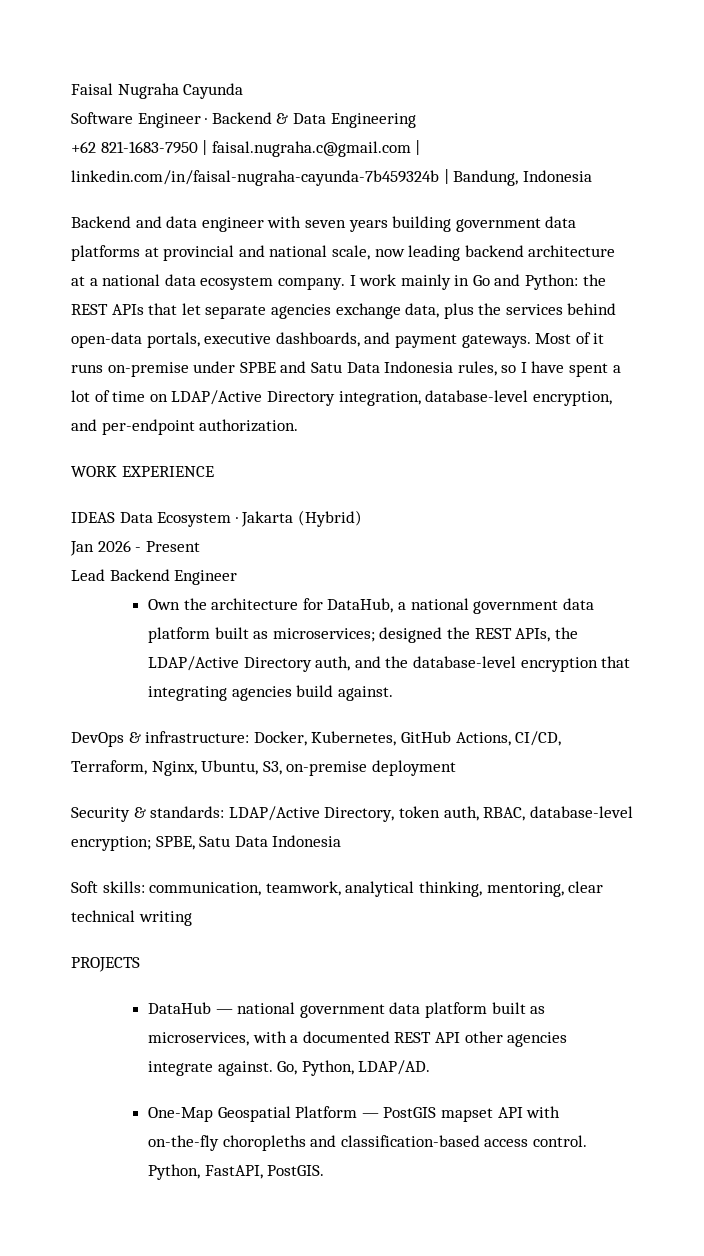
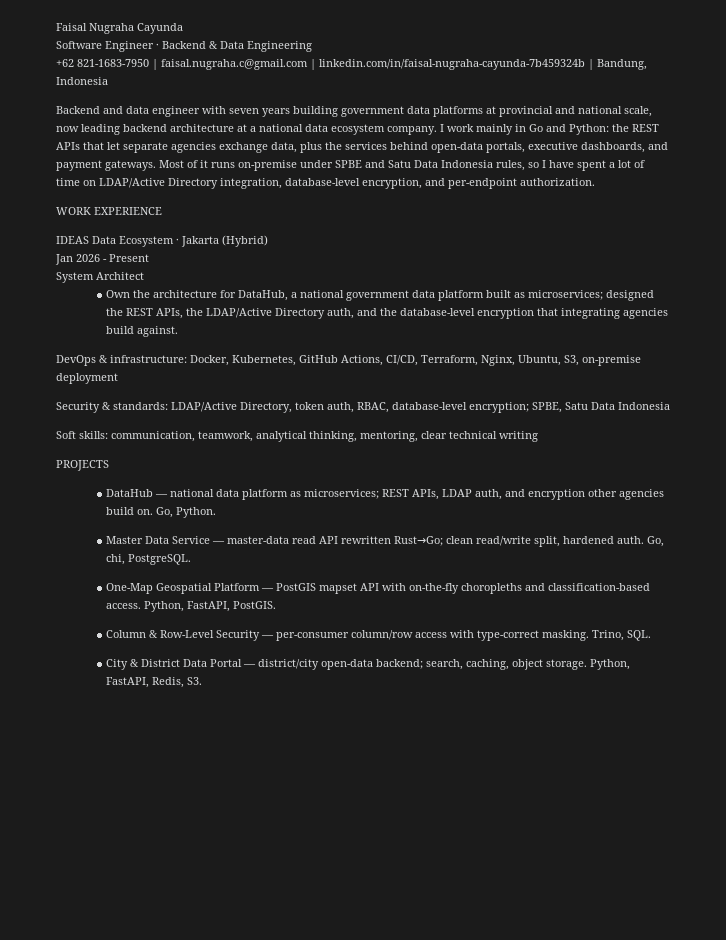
[71,569,238,585] Lead Backend Engineer -> [56,272,144,283] System Architect
[299,1002,546,1018] [148,1031,568,1047] [148,1060,431,1076] government data platform built as microservices, with a documented REST API other agencies integrate against. Go, Python, LDAP/AD. -> [216,489,665,500] [106,507,217,518] [106,536,665,547] [106,554,192,565] data platform as microservices; REST APIs, LDAP auth, and encryption other agencies build on. Go, Python. // Master Data Service — master-data read API rewritten Rust→Go; clean read/write split, hardened auth. Go, chi, PostgreSQL.
[484,1135,587,1147] access control. -> [106,603,142,609] access.
(325, 1170) none -> [106,630,652,641] [106,659,631,670] [106,677,203,688] // Column & Row-Level Security — per-consumer column/row access with type-correct masking. Trino, SQL. // City & District Data Portal — district/city open-data backend; search, caching, object storage. Python, FastAPI, Redis, S3.

